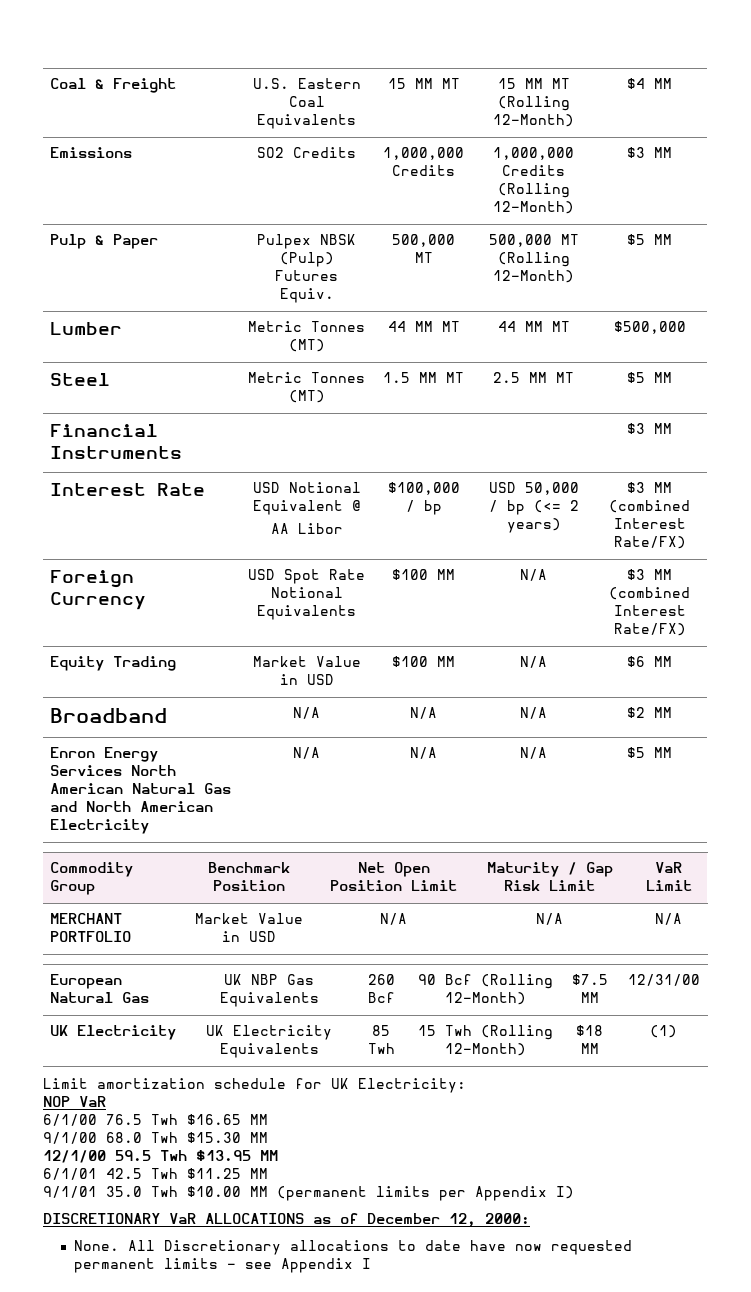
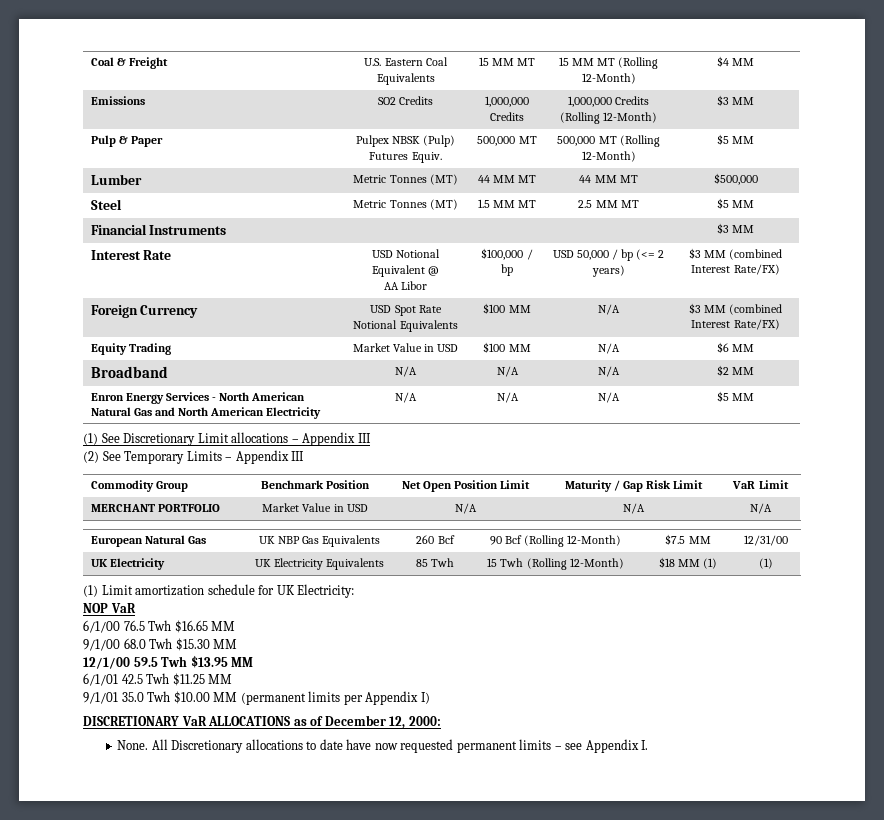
(123, 770) none -> [211,397,216,401] -
(672, 752) none -> [83,432,371,446] [83,450,305,464] // (1) See Discretionary Limit allocations – Appendix III // (2) See Temporary Limits – Appendix III
(599, 1048) none -> [703,558,718,569] (1)
(677, 1031) none -> [83,585,98,597] (1)
[361,1258,371,1269] I -> [641,740,649,750] I.

